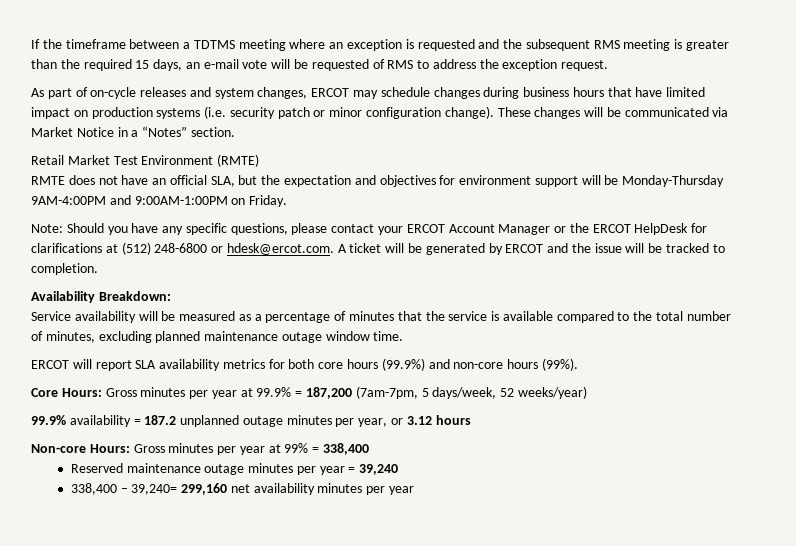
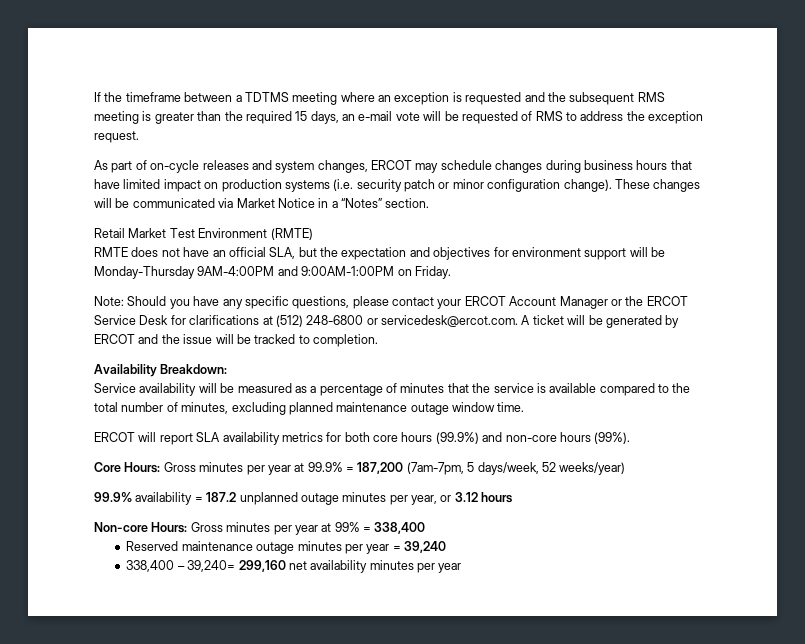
[634,223,689,235] HelpDesk -> [94,315,169,325] Service Desk
[226,243,334,255] hdesk@ercot.com. -> [381,315,518,327] servicedesk@ercot.com.

